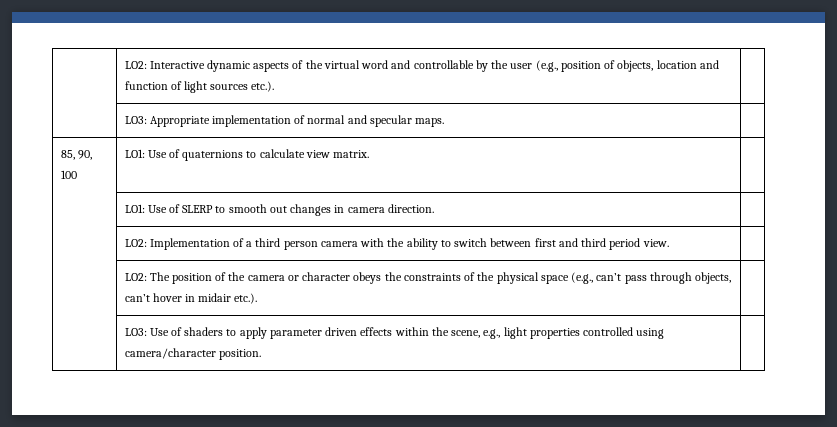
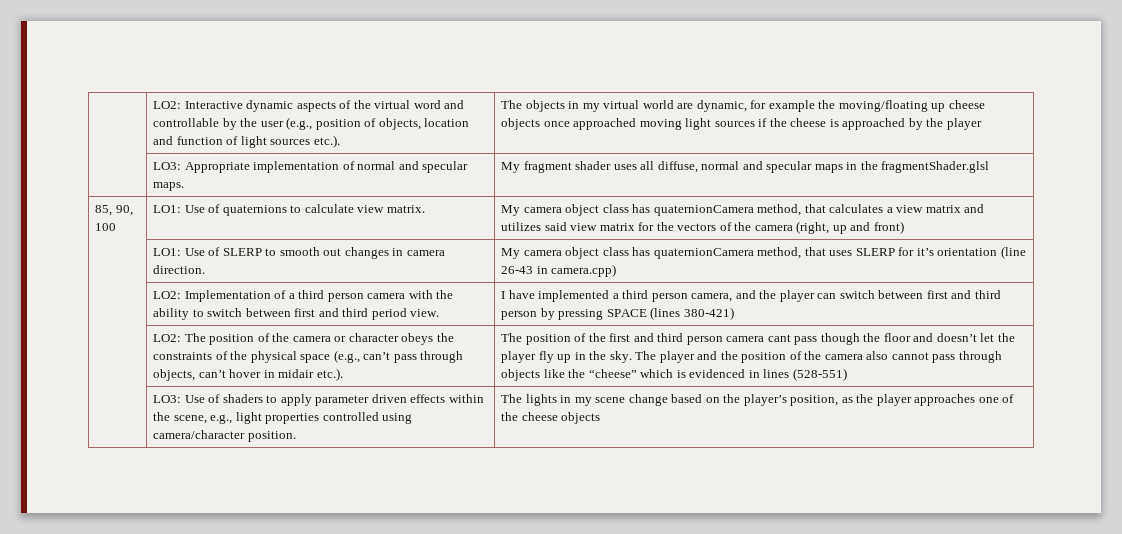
(275, 86) none -> [501,100,985,112] [501,118,982,130] The objects in my virtual world are dynamic, for example the moving/floating up cheese objects once approached moving light sources if the cheese is approached by the player
(445, 122) none -> [501,161,990,173] My fragment shader uses all diffuse, normal and specular maps in the fragmentShader.glsl
(370, 154) none -> [501,204,985,216] [501,221,904,234] My camera object class has quaternionCamera method, that calculates a view matrix and utilizes said view matrix for the vectors of the camera (right, up and front)
(434, 208) none -> [501,246,1026,259] [501,264,617,277] My camera object class has quaternionCamera method, that uses SLERP for it’s orientation (line 26-43 in camera.cpp)
(669, 243) none -> [501,290,1001,302] [501,307,734,320] I have implemented a third person camera, and the player can switch between first and third person by pressing SPACE (lines 380-421)
(258, 298) none -> [501,333,1015,345] [501,351,1002,363] [501,368,847,381] The position of the first and third person camera cant pass though the floor and doesn’t let the player fly up in the sky. The player and the position of the camera also cannot pass through objects like the “cheese” which is evidenced in lines (528-551)
(261, 354) none -> [501,394,1015,406] [501,412,601,424] The lights in my scene change based on the player’s position, as the player approaches one of the cheese objects

